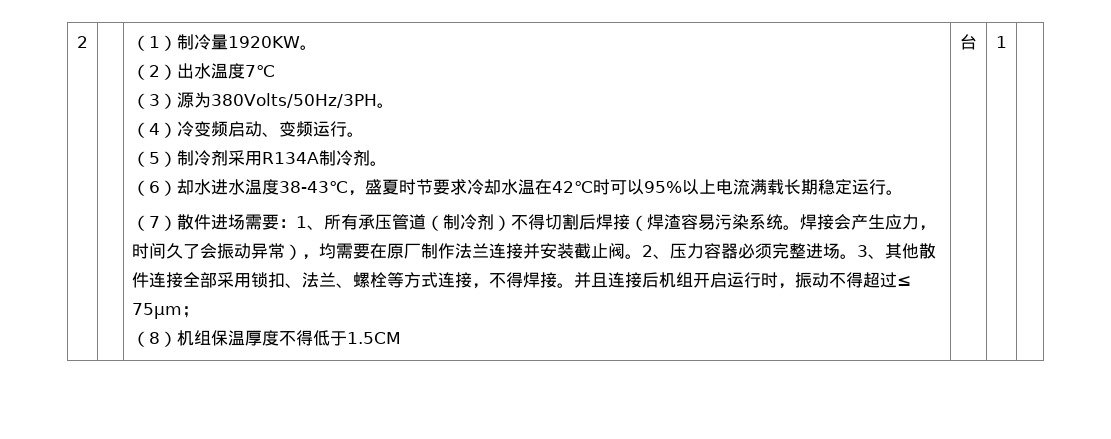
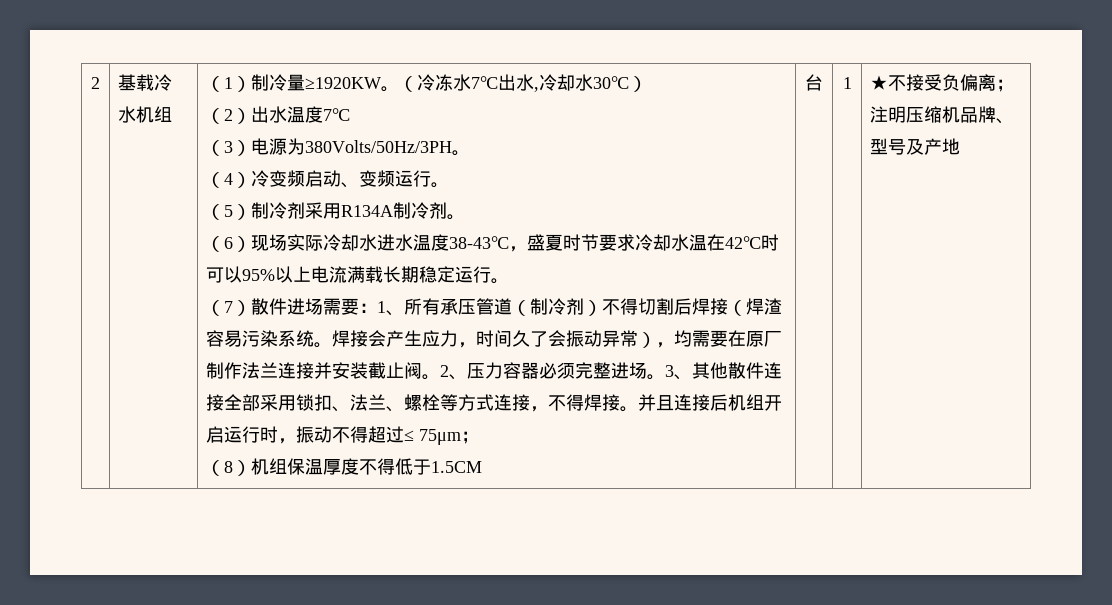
(88, 42) none -> [118,74,173,91] [118,106,173,123] 基载冷水机组
[228,36,318,50] 1920KW。 -> [305,74,648,92] ≥1920KW。（冷冻水7℃出水,冷却水30℃）
(178, 101) none -> [251,138,270,155] 电
(178, 188) none -> [251,234,342,251] 现场实际冷
(1007, 42) none -> [870,74,1015,92] [870,106,1015,124] [870,138,961,155] ★不接受负偏离；注明压缩机品牌、型号及产地

